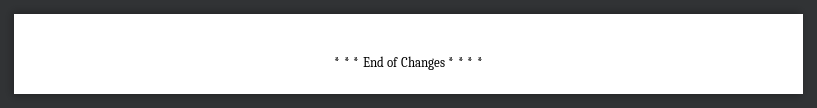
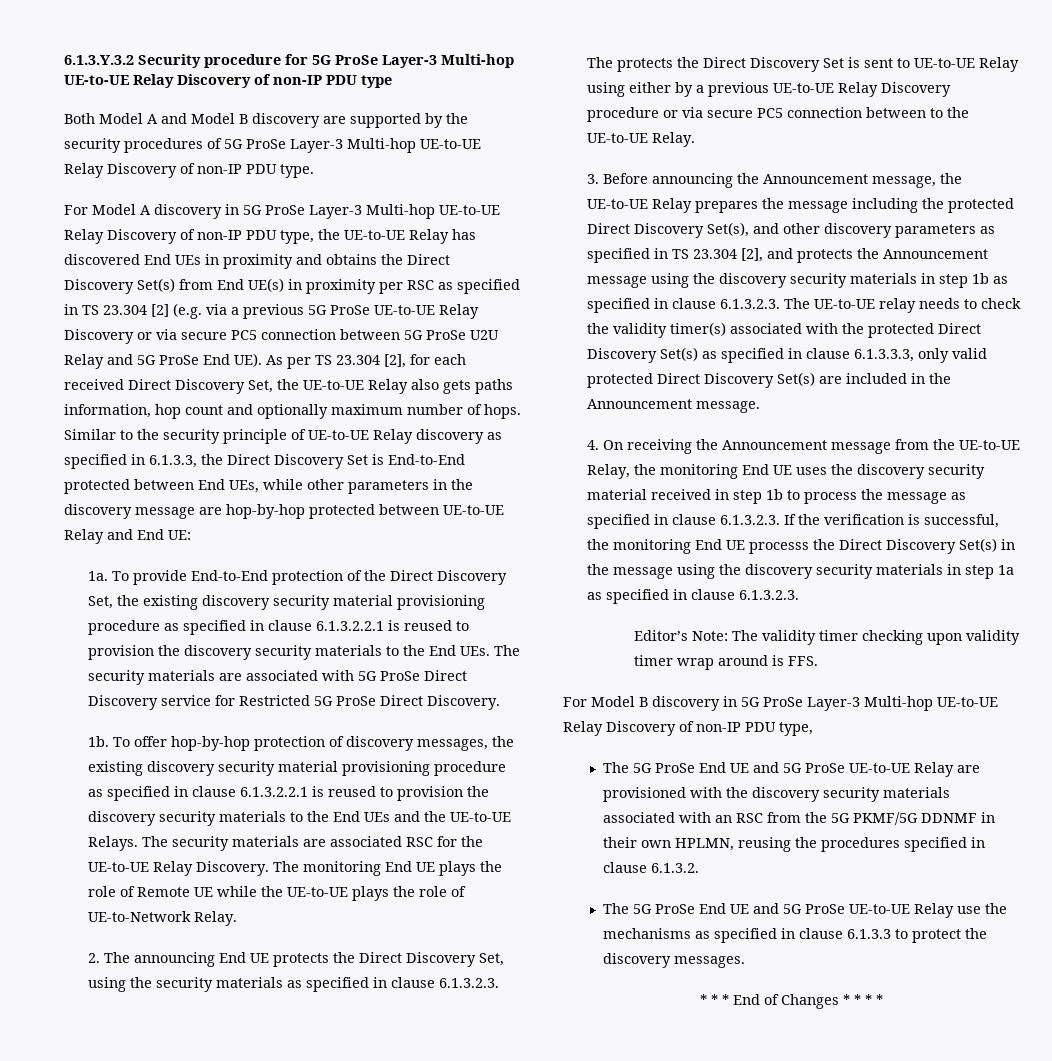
(334, 62) none -> [64,54,514,68] [64,74,392,88] [64,113,468,128] [64,138,481,153] [64,163,314,178] [64,204,500,219] [64,229,476,244] [64,254,450,269] [64,278,520,294] [64,303,479,319] [64,329,499,344] [64,353,466,369] [64,379,513,394] [64,404,521,419] [64,429,502,444] [64,454,465,469] [64,479,473,494] [64,504,504,519] [64,529,191,544] [87,570,507,585] [87,595,485,610] [87,620,469,635] [87,645,520,660] [87,670,467,685] [87,695,500,710] [87,736,514,751] [87,761,506,776] [87,786,489,801] [87,811,511,826] [87,836,483,851] [87,861,502,876] [87,886,466,901] [87,911,237,926] [87,952,504,967] [87,977,499,992] [586,57,1019,72] [586,82,951,97] [586,107,969,122] [586,132,695,147] [586,173,962,188] [586,198,1014,213] [586,222,995,238] [586,248,988,263] [586,273,1008,288] [586,298,1021,313] [586,322,981,338] [586,347,987,363] [586,372,951,388] [586,399,760,413] [586,439,1020,454] [586,464,985,479] [586,489,966,504] [586,514,999,529] [586,538,1015,554] [586,564,1014,579] [586,589,799,604] [634,630,1021,645] [634,655,819,670] [563,696,998,711] [563,721,813,736] [602,762,980,777] [602,787,950,802] [602,812,995,825] [602,837,985,852] [602,862,699,873] [602,903,1007,918] [602,928,987,943] [602,953,745,968] 6.1.3.Y.3.2 Security procedure for 5G ProSe Layer-3 Multi-hop UE-to-UE Relay Discovery of non-IP PDU type // Both Model A and Model B discovery are supported by the security procedures of 5G ProSe Layer-3 Multi-hop UE-to-UE Relay Discovery of non-IP PDU type. // For Model A discovery in 5G ProSe Layer-3 Multi-hop UE-to-UE Relay Discovery of non-IP PDU type, the UE-to-UE Relay has discovered End UEs in proximity and obtains the Direct Discovery Set(s) from End UE(s) in proximity per RSC as specified in TS 23.304 [2] (e.g. via a previous 5G ProSe UE-to-UE Relay Discovery or via secure PC5 connection between 5G ProSe U2U Relay and 5G ProSe End UE). As per TS 23.304 [2], for each received Direct Discovery Set, the UE-to-UE Relay also gets paths information, hop count and optionally maximum number of hops. Similar to the security principle of UE-to-UE Relay discovery as specified in 6.1.3.3, the Direct Discovery Set is End-to-End protected between End UEs, while other parameters in the discovery message are hop-by-hop protected between UE-to-UE Relay and End UE: // 1a. To provide End-to-End protection of the Direct Discovery Set, the existing discovery security material provisioning procedure as specified in clause 6.1.3.2.2.1 is reused to provision the discovery security materials to the End UEs. The security materials are associated with 5G ProSe Direct Discovery service for Restricted 5G ProSe Direct Discovery. // 1b. To offer hop-by-hop protection of discovery messages, the existing discovery security material provisioning procedure as specified in clause 6.1.3.2.2.1 is reused to provision the discovery security materials to the End UEs and the UE-to-UE Relays. The security materials are associated RSC for the UE-to-UE Relay Discovery. The monitoring End UE plays the role of Remote UE while the UE-to-UE plays the role of UE-to-Network Relay. // 2. The announcing End UE protects the Direct Discovery Set, using the security materials as specified in clause 6.1.3.2.3. The protects the Direct Discovery Set is sent to UE-to-UE Relay using either by a previous UE-to-UE Relay Discovery procedure or via secure PC5 connection between to the UE-to-UE Relay. // 3. Before announcing the Announcement message, the UE-to-UE Relay prepares the message including the protected Direct Discovery Set(s), and other discovery parameters as specified in TS 23.304 [2], and protects the Announcement message using the discovery security materials in step 1b as specified in clause 6.1.3.2.3. The UE-to-UE relay needs to check the validity timer(s) associated with the protected Direct Discovery Set(s) as specified in clause 6.1.3.3.3, only valid protected Direct Discovery Set(s) are included in the Announcement message. // 4. On receiving the Announcement message from the UE-to-UE Relay, the monitoring End UE uses the discovery security material received in step 1b to process the message as specified in clause 6.1.3.2.3. If the verification is successful, the monitoring End UE processs the Direct Discovery Set(s) in the message using the discovery security materials in step 1a as specified in clause 6.1.3.2.3. // Editor’s Note: The validity timer checking upon validity timer wrap around is FFS. // For Model B discovery in 5G ProSe Layer-3 Multi-hop UE-to-UE Relay Discovery of non-IP PDU type, // The 5G ProSe End UE and 5G ProSe UE-to-UE Relay are provisioned with the discovery security materials associated with an RSC from the 5G PKMF/5G DDNMF in their own HPLMN, reusing the procedures specified in clause 6.1.3.2. // The 5G ProSe End UE and 5G ProSe UE-to-UE Relay use the mechanisms as specified in clause 6.1.3.3 to protect the discovery messages. //

